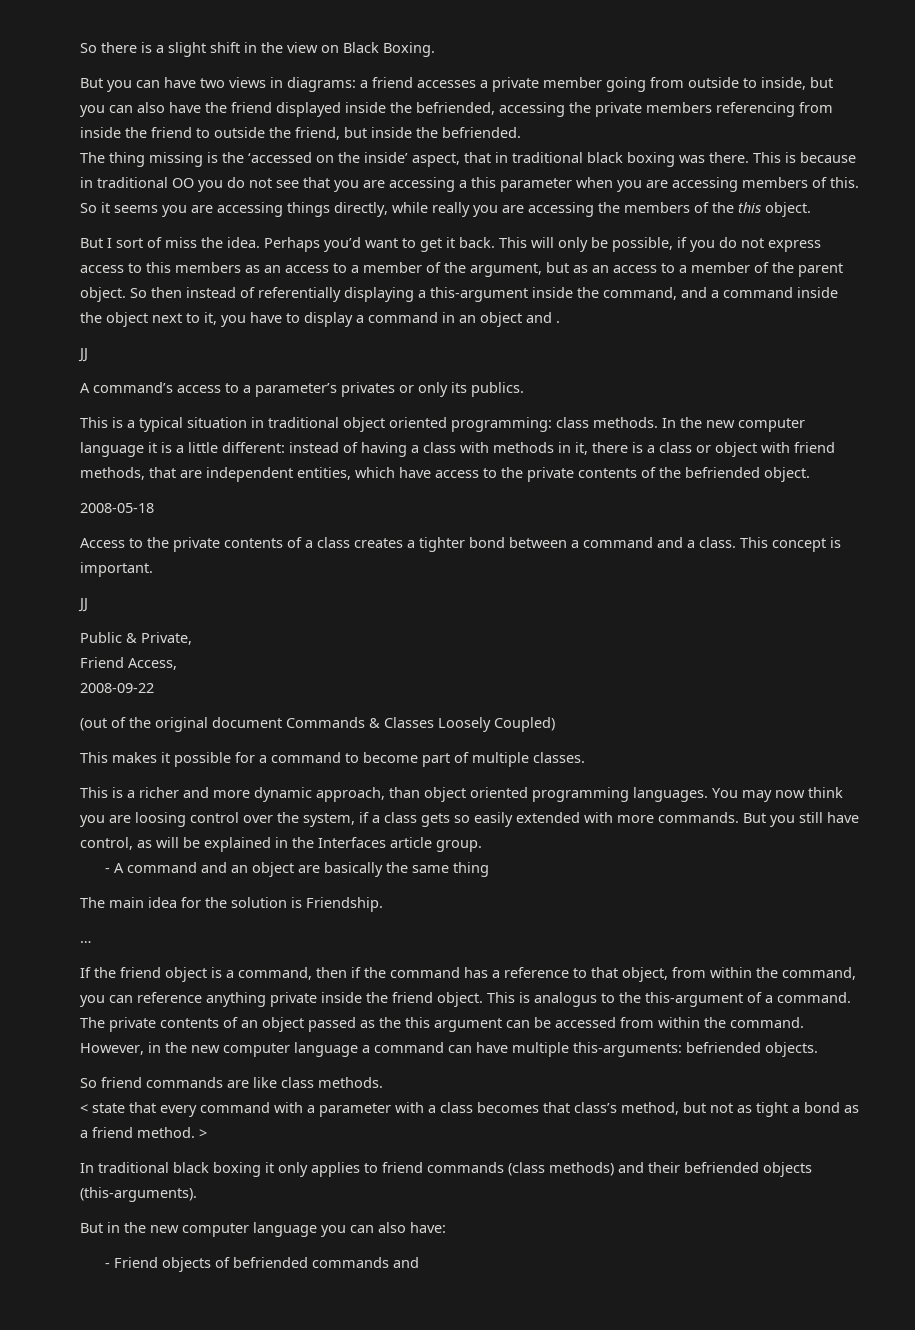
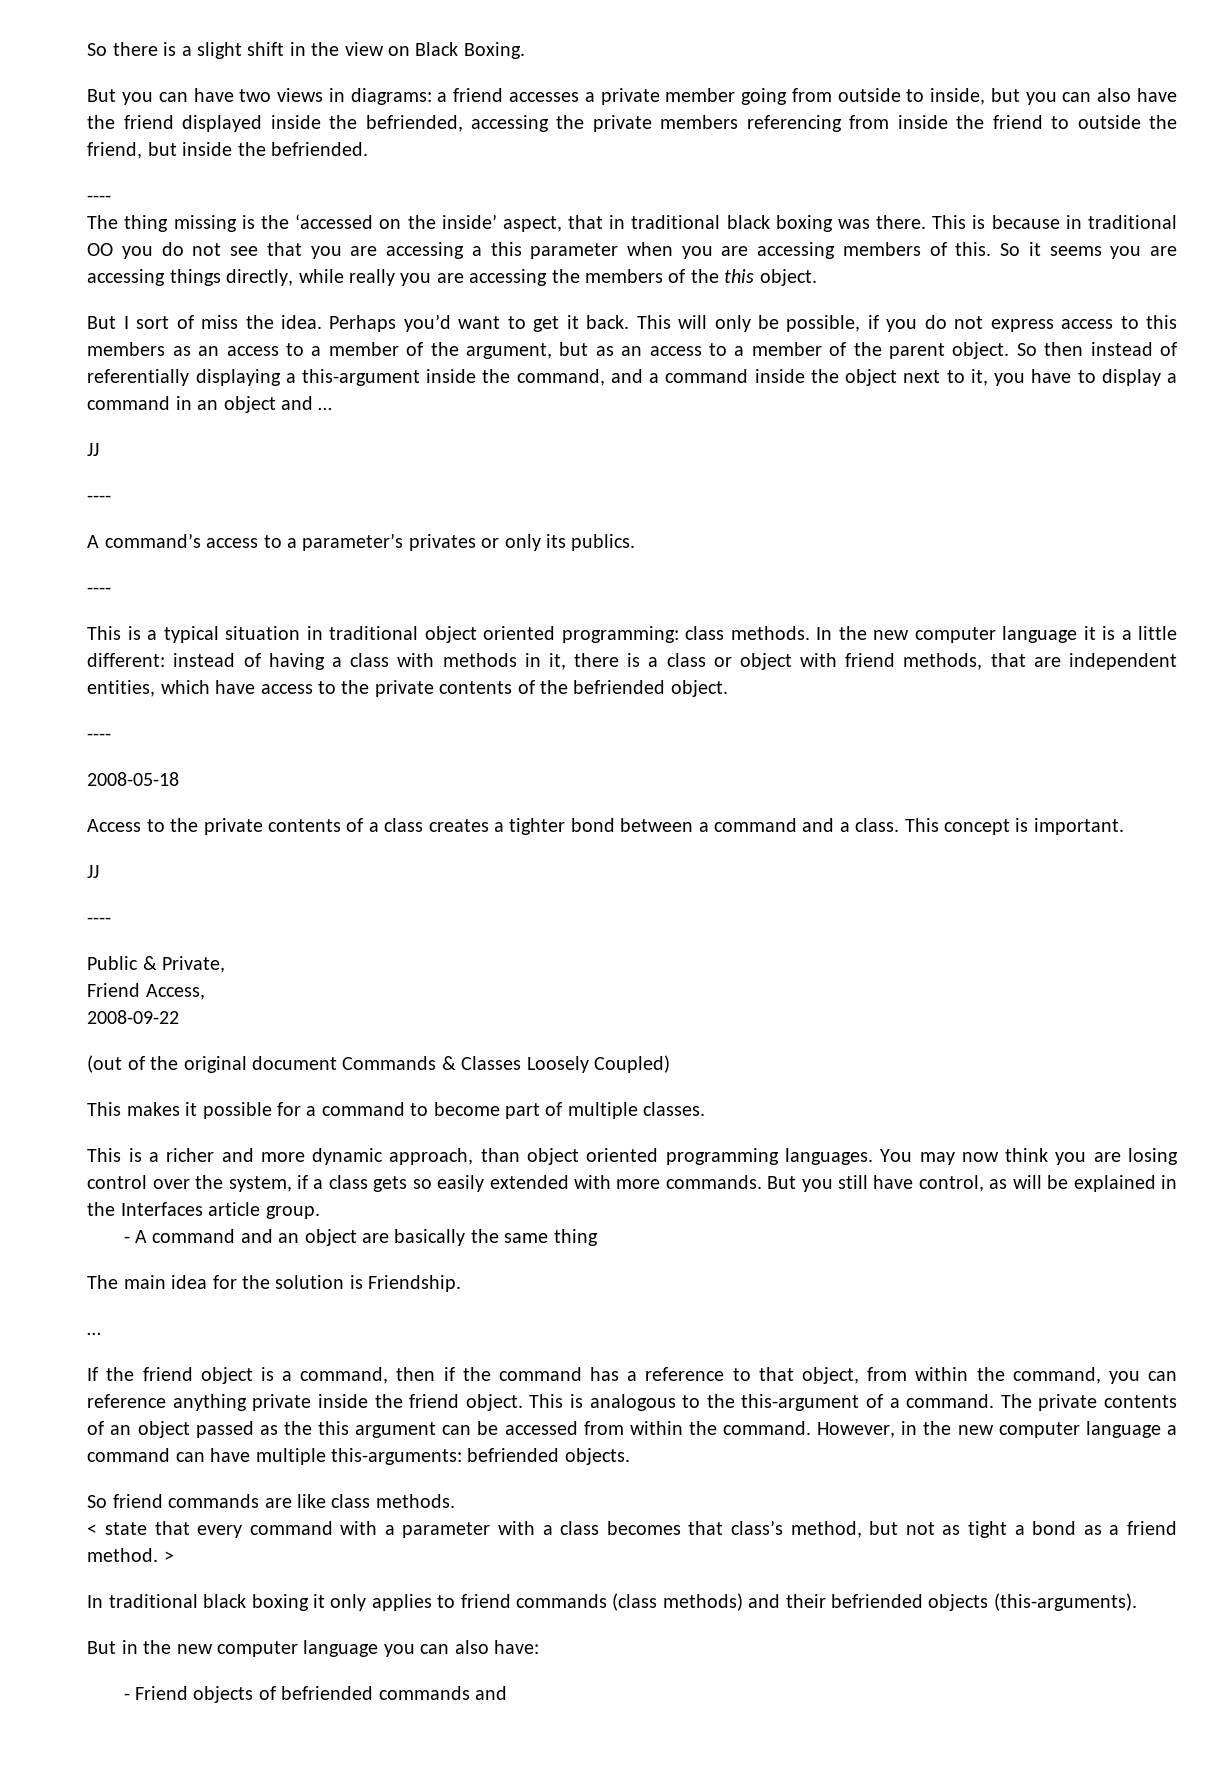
(521, 132) none -> [87,195,112,202] // ----
[555,321,560,323] [77,348,88,362] . // JJ -> [318,407,333,410] [87,443,100,456] [87,495,112,502] … // JJ // ----
(524, 389) none -> [87,587,112,594] // ----
(810, 474) none -> [87,733,112,740] // ----
(88, 605) none -> [87,917,112,924] // ----
[134,812,186,827] loosing -> [1128,1148,1179,1165] losing
[533,992,597,1007] analogus -> [589,1394,676,1411] analogous

